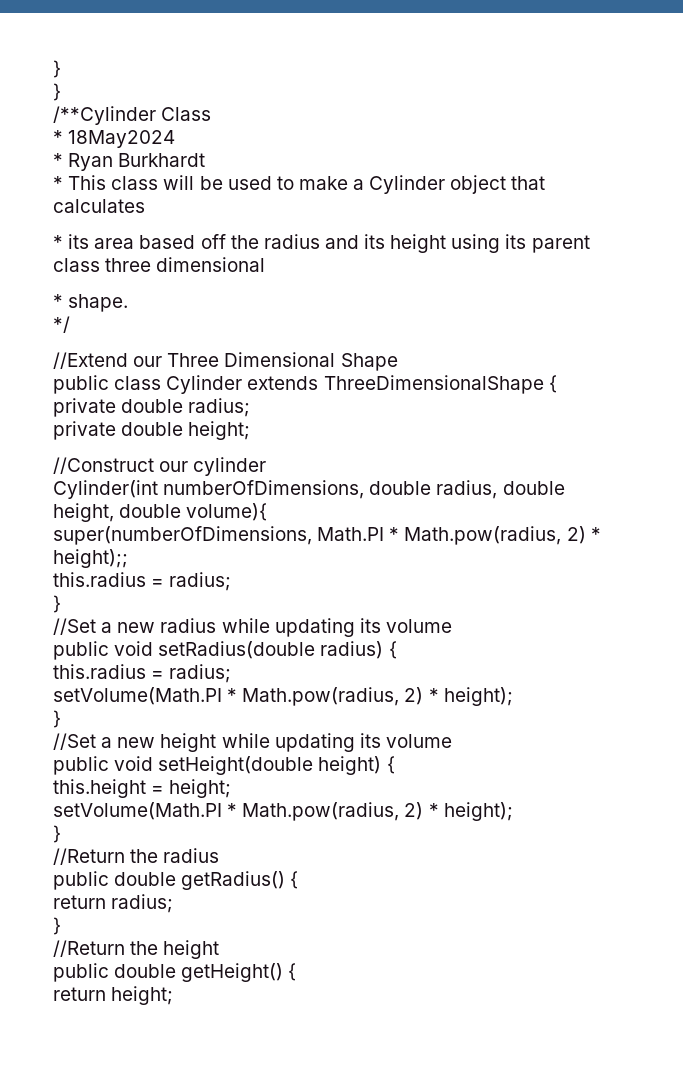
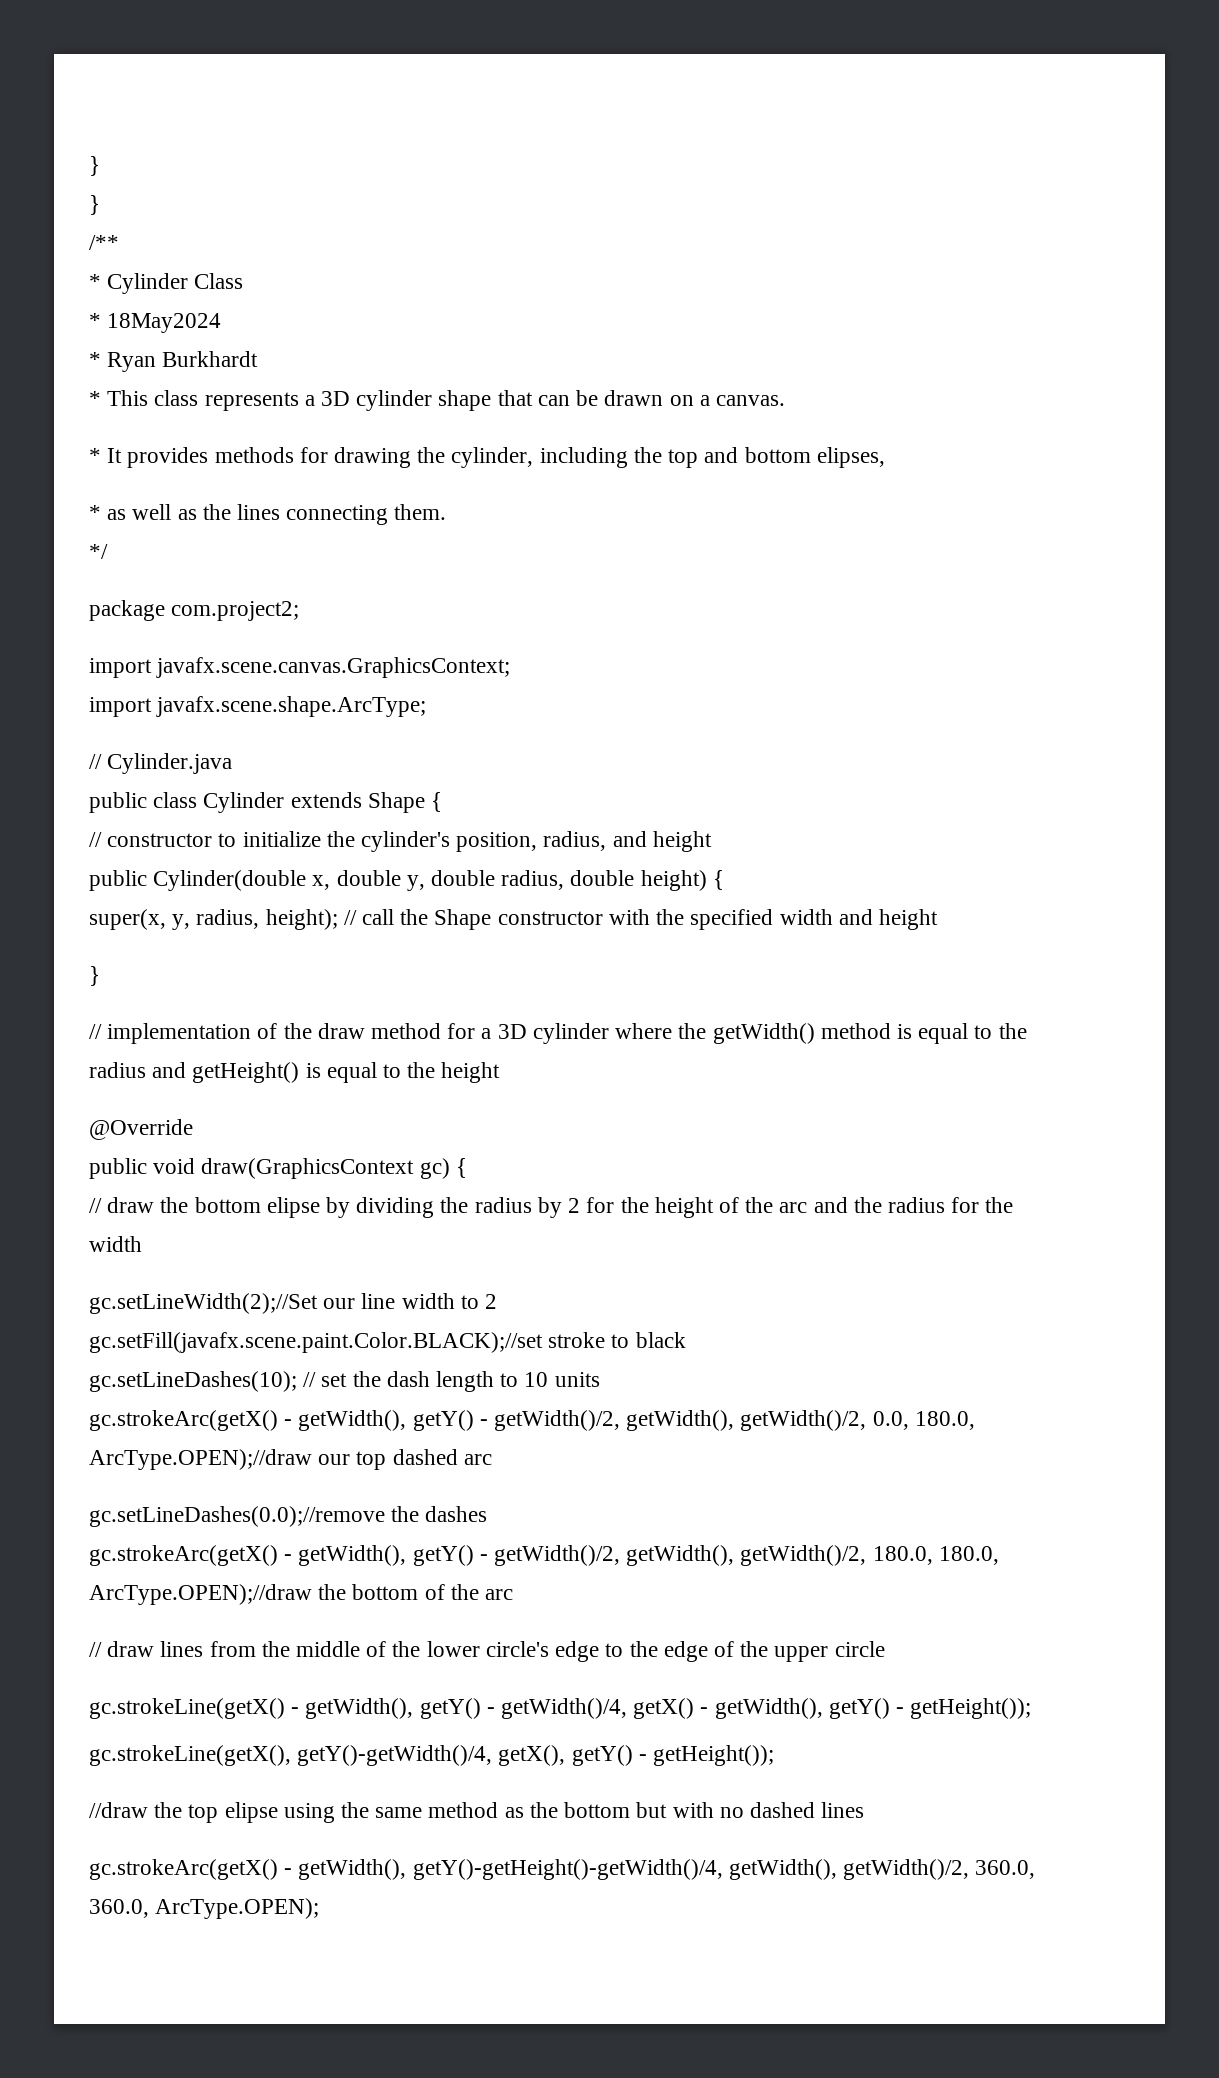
[53,106,156,125] /**Cylinder -> [89,235,119,250] [89,273,189,294] /** // * Cylinder
[163,175,546,194] [53,199,145,213] [53,234,590,253] [53,257,266,272] [53,294,129,312] [53,316,70,333] [53,352,398,371] will be used to make a Cylinder object that calculates // * its area based off the radius and its height using its parent class three dimensional // * shape. // */ // //Extend our Three Dimensional Shape -> [204,390,785,411] [89,447,885,468] [89,504,447,525] [89,544,108,559] [89,600,300,621] [89,657,511,678] [89,696,427,717] [89,753,233,774] represents a 3D cylinder shape that can be drawn on a canvas. // * It provides methods for drawing the cylinder, including the top and bottom elipses, // * as well as the lines connecting them. // */ // package com.project2; // import javafx.scene.canvas.GraphicsContext; // import javafx.scene.shape.ArcType; // // Cylinder.java
[323,375,557,394] [53,398,251,417] [53,421,251,440] [53,457,267,476] [53,480,565,499] [53,503,268,522] [53,526,601,545] [53,549,128,568] [53,572,232,591] [53,595,61,613] [53,618,452,637] [53,641,397,660] [53,664,232,683] [53,687,513,706] [53,710,61,728] [53,733,452,752] [53,756,395,775] [53,779,232,798] [53,802,513,821] [53,825,61,843] [53,848,220,865] [53,871,299,890] [53,894,174,913] [53,917,61,935] [53,940,220,959] [53,963,297,982] [53,986,174,1005] ThreeDimensionalShape { // private double radius; // private double height; // //Construct our cylinder // Cylinder(int numberOfDimensions, double radius, double height, double volume){ // super(numberOfDimensions, Math.PI * Math.pow(radius, 2) * height);; // this.radius = radius; // } // //Set a new radius while updating its volume // public void setRadius(double radius) { // this.radius = radius; // setVolume(Math.PI * Math.pow(radius, 2) * height); // } // //Set a new height while updating its volume // public void setHeight(double height) { // this.height = height; // setVolume(Math.PI * Math.pow(radius, 2) * height); // } // //Return the radius // public double getRadius() { // return radius; // } // //Return the height // public double getHeight() { // return height; -> [367,792,443,813] [89,831,712,852] [89,870,724,891] [89,909,938,930] [89,966,100,986] [89,1023,1027,1044] [89,1062,501,1083] [89,1119,193,1140] [89,1158,467,1179] [89,1197,1014,1218] [89,1236,142,1252] [89,1293,498,1314] [89,1332,686,1353] [89,1371,600,1392] [89,1410,975,1431] [89,1449,492,1470] [89,1506,488,1527] [89,1545,999,1566] [89,1584,514,1605] [89,1641,885,1662] [89,1698,1032,1719] [89,1745,775,1766] [89,1802,865,1823] [89,1859,1036,1880] [89,1898,320,1919] Shape { // // constructor to initialize the cylinder's position, radius, and height // public Cylinder(double x, double y, double radius, double height) { // super(x, y, radius, height); // call the Shape constructor with the specified width and height // } // // implementation of the draw method for a 3D cylinder where the getWidth() method is equal to the radius and getHeight() is equal to the height // @Override // public void draw(GraphicsContext gc) { // // draw the bottom elipse by dividing the radius by 2 for the height of the arc and the radius for the width // gc.setLineWidth(2);//Set our line width to 2 // gc.setFill(javafx.scene.paint.Color.BLACK);//set stroke to black // gc.setLineDashes(10); // set the dash length to 10 units // gc.strokeArc(getX() - getWidth(), getY() - getWidth()/2, getWidth(), getWidth()/2, 0.0, 180.0, ArcType.OPEN);//draw our top dashed arc // gc.setLineDashes(0.0);//remove the dashes // gc.strokeArc(getX() - getWidth(), getY() - getWidth()/2, getWidth(), getWidth()/2, 180.0, 180.0, ArcType.OPEN);//draw the bottom of the arc // // draw lines from the middle of the lower circle's edge to the edge of the upper circle // gc.strokeLine(getX() - getWidth(), getY() - getWidth()/4, getX() - getWidth(), getY() - getHeight()); // gc.strokeLine(getX(), getY()-getWidth()/4, getX(), getY() - getHeight()); // //draw the top elipse using the same method as the bottom but with no dashed lines // gc.strokeArc(getX() - getWidth(), getY()-getHeight()-getWidth()/4, getWidth(), getWidth()/2, 360.0, 360.0, ArcType.OPEN);

